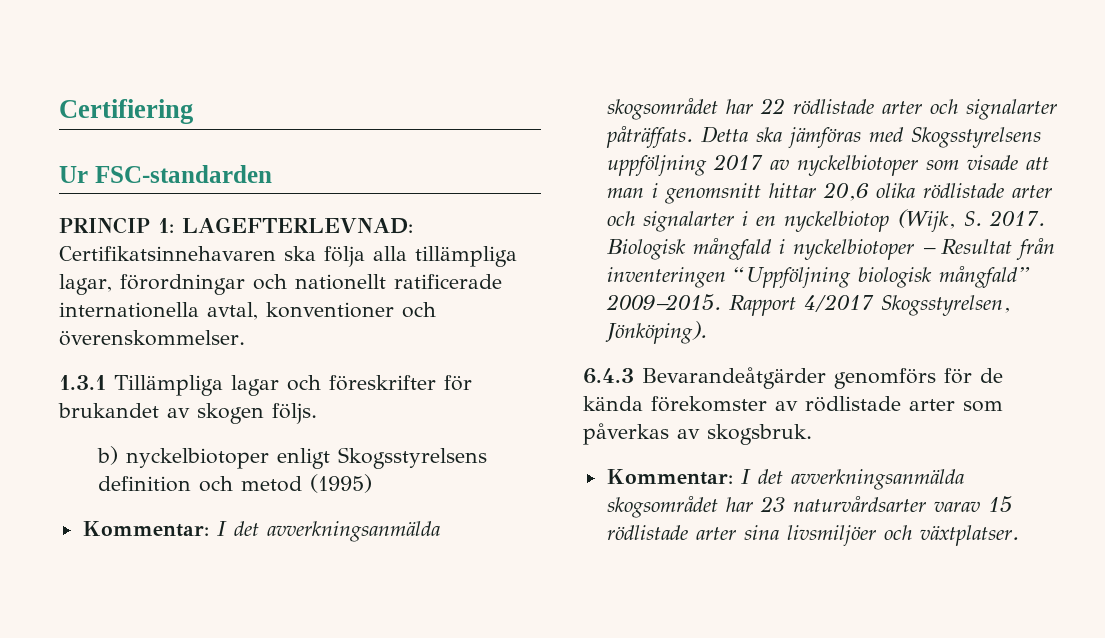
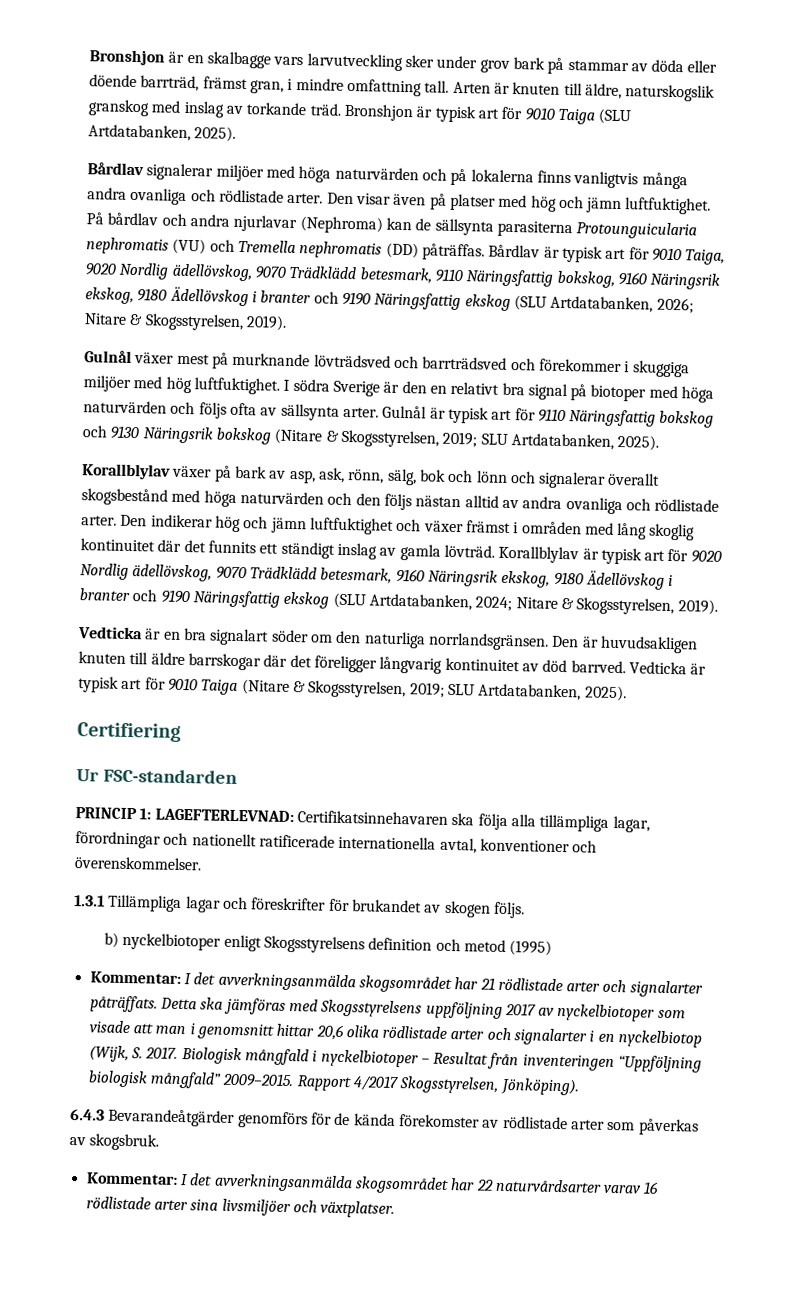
(59, 111) none -> [89,49,718,74] [89,74,716,102] [88,99,632,125] [88,124,237,142] [87,162,688,190] [87,187,712,215] [86,212,698,240] [86,237,726,265] [85,262,721,290] [85,286,694,314] [84,313,287,332] [84,350,690,378] [83,375,715,403] [83,400,715,428] [82,425,660,451] [82,463,661,489] [81,488,720,515] [81,514,696,541] [80,538,722,565] [80,563,674,590] [79,588,718,616] [78,626,698,654] [78,651,707,675] [78,676,627,702] Bronshjon är en skalbagge vars larvutveckling sker under grov bark på stammar av döda eller döende barrträd, främst gran, i mindre omfattning tall. Arten är knuten till äldre, naturskogslik granskog med inslag av torkande träd. Bronshjon är typisk art för 9010 Taiga (SLU Artdatabanken, 2025). // Bårdlav signalerar miljöer med höga naturvärden och på lokalerna finns vanligtvis många andra ovanliga och rödlistade arter. Den visar även på platser med hög och jämn luftfuktighet. På bårdlav och andra njurlavar (Nephroma) kan de sällsynta parasiterna Protounguicularia nephromatis (VU) och Tremella nephromatis (DD) påträffas. Bårdlav är typisk art för 9010 Taiga, 9020 Nordlig ädellövskog, 9070 Trädklädd betesmark, 9110 Näringsfattig bokskog, 9160 Näringsrik ekskog, 9180 Ädellövskog i branter och 9190 Näringsfattig ekskog (SLU Artdatabanken, 2026; Nitare & Skogsstyrelsen, 2019). // Gulnål växer mest på murknande lövträdsved och barrträdsved och förekommer i skuggiga miljöer med hög luftfuktighet. I södra Sverige är den en relativt bra signal på biotoper med höga naturvärden och följs ofta av sällsynta arter. Gulnål är typisk art för 9110 Näringsfattig bokskog och 9130 Näringsrik bokskog (Nitare & Skogsstyrelsen, 2019; SLU Artdatabanken, 2025). // Korallblylav växer på bark av asp, ask, rönn, sälg, bok och lönn och signalerar överallt skogsbestånd med höga naturvärden och den följs nästan alltid av andra ovanliga och rödlistade arter. Den indikerar hög och jämn luftfuktighet och växer främst i områden med lång skoglig kontinuitet där det funnits ett ständigt inslag av gamla lövträd. Korallblylav är typisk art för 9020 Nordlig ädellövskog, 9070 Trädklädd betesmark, 9160 Näringsrik ekskog, 9180 Ädellövskog i branter och 9190 Näringsfattig ekskog (SLU Artdatabanken, 2024; Nitare & Skogsstyrelsen, 2019). // Vedticka är en bra signalart söder om den naturliga norrlandsgränsen. Den är huvudsakligen knuten till äldre barrskogar där det föreligger långvarig kontinuitet av död barrved. Vedticka är typisk art för 9010 Taiga (Nitare & Skogsstyrelsen, 2019; SLU Artdatabanken, 2025). //
[759,98,785,114] 22 -> [479,977,495,990] 21
[759,496,785,512] 23 -> [475,1179,494,1191] 22
[987,496,1012,513] 15 -> [643,1181,660,1194] 16

